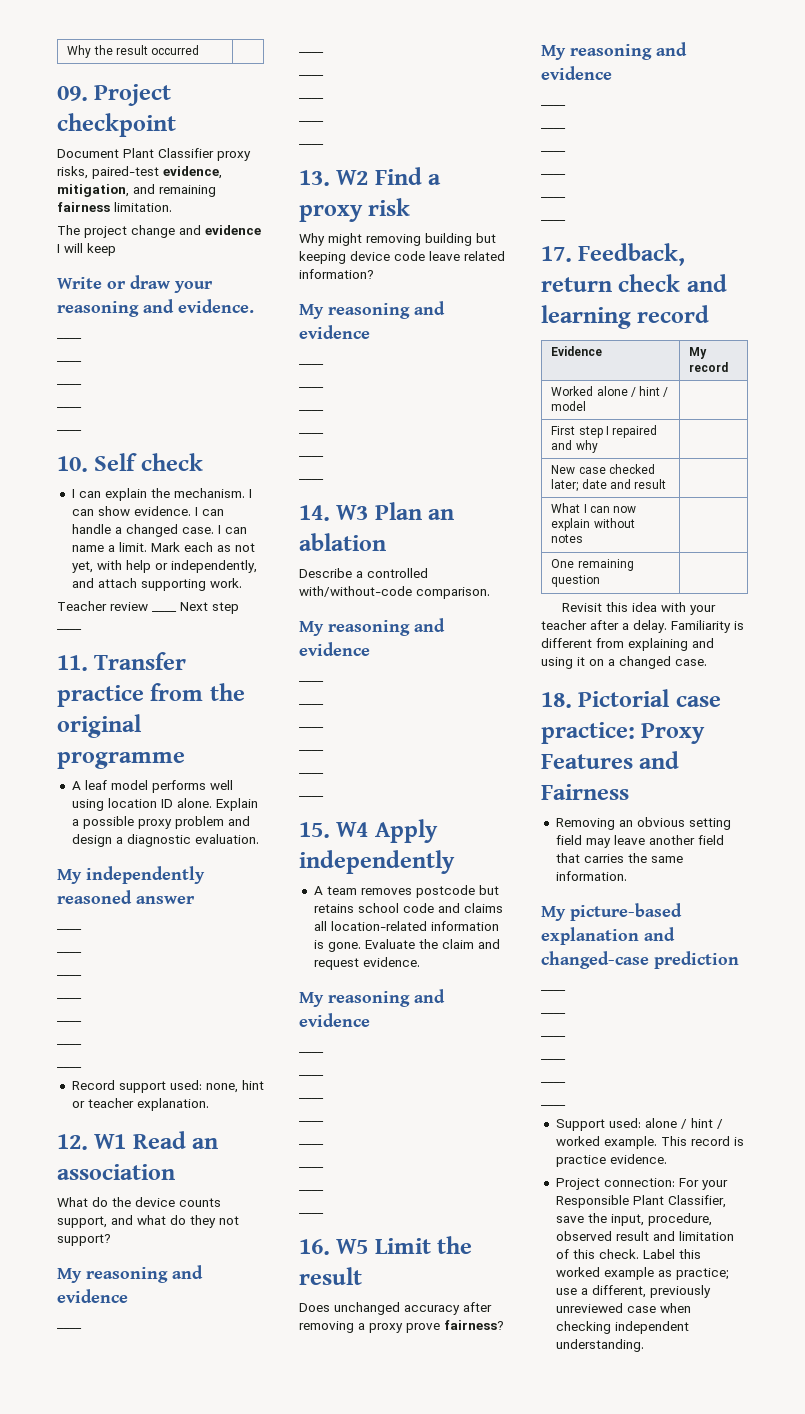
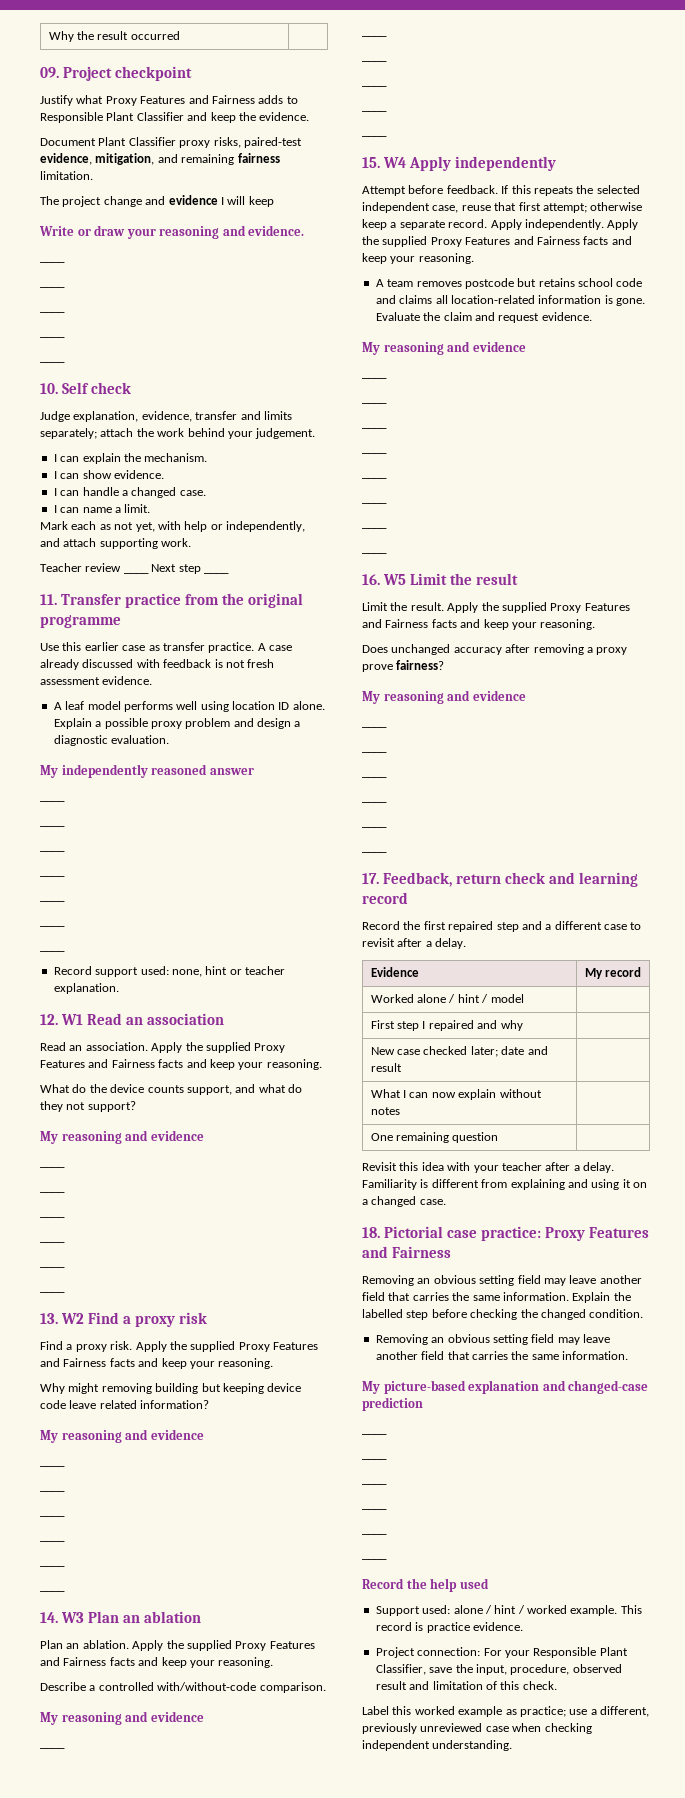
(176, 125) none -> [40,95,298,106] [40,112,310,123] // Justify what Proxy Features and Fairness adds to Responsible Plant Classifier and keep the evidence.
(203, 462) none -> [40,411,292,422] [40,428,316,439] // Judge explanation, evidence, transfer and limits separately; attach the work behind your judgement.
(245, 493) none -> (208, 457) //
(191, 511) none -> (164, 474) //
(214, 530) none -> (206, 493) //
(147, 547) none -> (151, 508) //
(185, 760) none -> [40,642,292,653] [40,659,275,670] [40,676,153,685] // Use this earlier case as transfer practice. A case already discussed with feedback is not fresh assessment evidence.
(175, 1172) none -> [40,1042,286,1053] [40,1059,322,1070] // Read an association. Apply the supplied Proxy Features and Fairness facts and keep your reasoning.
(411, 207) none -> [40,1341,318,1352] [40,1358,274,1369] // Find a proxy risk. Apply the supplied Proxy Features and Fairness facts and keep your reasoning.
(386, 542) none -> [40,1640,315,1651] [40,1657,274,1668] // Plan an ablation. Apply the supplied Proxy Features and Fairness facts and keep your reasoning.
(455, 862) none -> [362,185,640,196] [362,202,643,213] [362,219,639,230] [362,236,632,247] [362,253,474,264] // Attempt before feedback. If this repeats the selected independent case, reuse that first attempt; otherwise keep a separate record. Apply independently. Apply the supplied Proxy Features and Fairness facts and keep your reasoning.
(362, 1276) none -> [362,602,630,613] [362,619,596,630] // Limit the result. Apply the supplied Proxy Features and Fairness facts and keep your reasoning.
(710, 314) none -> [362,921,642,932] [362,938,467,949] // Record the first repaired step and a different case to revisit after a delay.
(629, 792) none -> [362,1275,642,1286] [362,1292,631,1303] [362,1309,644,1320] // Removing an obvious setting field may leave another field that carries the same information. Explain the labelled step before checking the changed condition.
(566, 1105) none -> [362,1578,489,1592] // Record the help used
(639, 1254) none -> (557, 1685) //

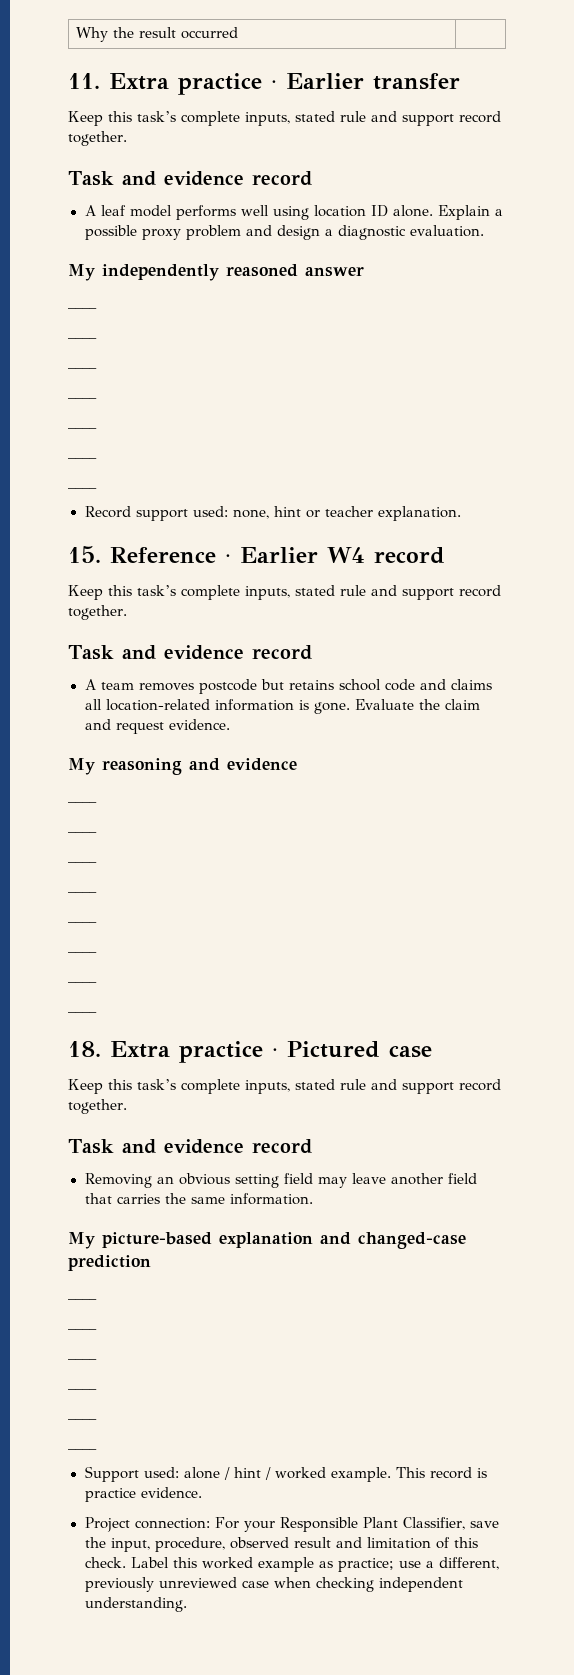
[40,66,193,81] [40,95,298,106] [40,112,310,123] [40,137,302,148] [40,153,280,165] [40,171,93,180] [40,195,274,207] [39,225,305,239] [40,261,65,263] [40,286,65,288] [40,311,65,313] [40,336,65,338] [40,361,65,363] [40,382,132,394] [40,411,292,422] [40,428,316,439] [53,453,208,464] [53,470,164,479] [53,487,206,498] [53,504,151,513] [40,521,305,532] [40,538,192,549] [40,563,122,572] [123,572,149,574] [151,564,229,574] [40,593,304,608] [40,615,121,628] [40,642,292,653] [40,659,275,670] [40,676,153,685] 09. Project checkpoint // Justify what Proxy Features and Fairness adds to Responsible Plant Classifier and keep the evidence. // Document Plant Classifier proxy risks, paired-test evidence, mitigation, and remaining fairness limitation. // The project change and evidence I will keep // Write or draw your reasoning and evidence. // ____ // ____ // ____ // ____ // ____ // 10. Self check // Judge explanation, evidence, transfer and limits separately; attach the work behind your judgement. // I can explain the mechanism. // I can show evidence. // I can handle a changed case. // I can name a limit. // Mark each as not yet, with help or independently, and attach supporting work. // Teacher review ____ Next step ____ // 11. Transfer practice from the original programme // Use this earlier case as transfer practice. A case already discussed with feedback is not fresh assessment evidence. -> [68,73,460,95] [68,111,501,126] [68,131,127,146] [68,171,312,186] 11. Extra practice · Earlier transfer // Keep this task’s complete inputs, stated rule and support record together. // Task and evidence record
[40,1013,225,1025] [40,1042,286,1053] [40,1059,322,1070] [40,1084,302,1095] [40,1101,136,1112] [40,1130,204,1144] [40,1166,65,1168] [40,1191,65,1193] [40,1216,65,1218] [40,1241,65,1243] [40,1266,65,1268] [40,1291,65,1293] [40,1312,208,1327] [40,1341,318,1352] [40,1358,274,1369] [40,1383,302,1394] [40,1400,210,1409] [40,1429,204,1443] [40,1465,65,1467] [40,1490,65,1492] [40,1515,65,1517] [40,1540,65,1542] [40,1565,65,1567] [40,1590,65,1592] [40,1611,202,1623] [40,1640,315,1651] [40,1657,274,1668] [40,1682,326,1693] [40,1711,204,1725] [40,1747,65,1749] [362,35,387,37] [362,60,387,62] [362,85,387,87] [362,110,387,112] [362,135,387,137] [362,156,557,171] [362,185,640,196] [362,202,643,213] [362,219,639,230] [362,236,632,247] [362,253,474,264] 12. W1 Read an association // Read an association. Apply the supplied Proxy Features and Fairness facts and keep your reasoning. // What do the device counts support, and what do they not support? // My reasoning and evidence // ____ // ____ // ____ // ____ // ____ // ____ // 13. W2 Find a proxy risk // Find a proxy risk. Apply the supplied Proxy Features and Fairness facts and keep your reasoning. // Why might removing building but keeping device code leave related information? // My reasoning and evidence // ____ // ____ // ____ // ____ // ____ // ____ // 14. W3 Plan an ablation // Plan an ablation. Apply the supplied Proxy Features and Fairness facts and keep your reasoning. // Describe a controlled with/without-code comparison. // My reasoning and evidence // ____ // ____ // ____ // ____ // ____ // ____ // 15. W4 Apply independently // Attempt before feedback. If this repeats the selected independent case, reuse that first attempt; otherwise keep a separate record. Apply independently. Apply the supplied Proxy Features and Fairness facts and keep your reasoning. -> [68,546,445,564] [68,585,501,600] [68,605,127,620] [68,645,312,660] 15. Reference · Earlier W4 record // Keep this task’s complete inputs, stated rule and support record together. // Task and evidence record
[362,573,519,585] [362,602,630,613] [362,619,596,630] [362,644,628,655] [362,660,445,672] [362,690,526,704] [362,726,387,728] [362,751,387,753] [362,776,387,778] [362,801,387,803] [362,826,387,828] [362,851,387,853] [362,872,639,887] [362,892,408,904] [362,921,642,932] [362,938,467,949] [370,967,419,977] [584,967,642,979] [370,994,524,1003] [370,1020,523,1031] [370,1046,548,1057] [370,1063,402,1072] [370,1089,542,1100] [370,1107,400,1115] [370,1132,499,1143] [362,1162,614,1173] [362,1179,647,1190] [362,1196,446,1207] [362,1226,650,1241] [362,1246,452,1258] [362,1275,642,1286] [362,1292,631,1303] [362,1309,644,1320] 16. W5 Limit the result // Limit the result. Apply the supplied Proxy Features and Fairness facts and keep your reasoning. // Does unchanged accuracy after removing a proxy prove fairness? // My reasoning and evidence // ____ // ____ // ____ // ____ // ____ // ____ // 17. Feedback, return check and learning record // Record the first repaired step and a different case to revisit after a delay. // Evidence | My record // Worked alone / hint / model | // First step I repaired and why | // New case checked later; date and result | // What I can now explain without notes | // One remaining question | // Revisit this idea with your teacher after a delay. Familiarity is different from explaining and using it on a changed case. // 18. Pictorial case practice: Proxy Features and Fairness // Removing an obvious setting field may leave another field that carries the same information. Explain the labelled step before checking the changed condition. -> [68,1041,432,1063] [68,1079,501,1094] [68,1099,127,1114] [68,1139,312,1154] 18. Extra practice · Pictured case // Keep this task’s complete inputs, stated rule and support record together. // Task and evidence record
[362,1578,489,1592] // Record the help used -> (97, 1449) none
(557, 1685) // -> (126, 1562) none

